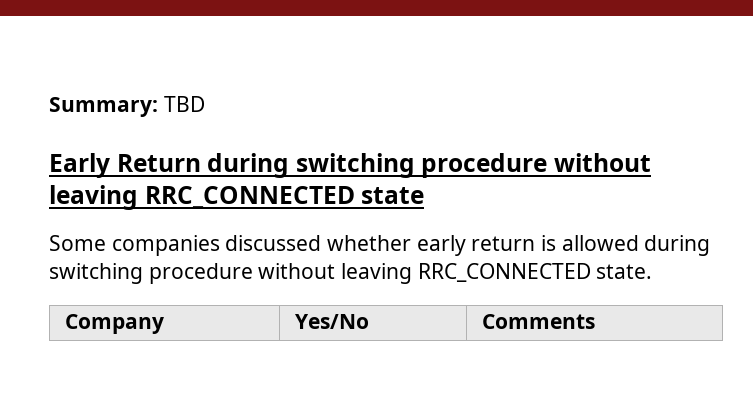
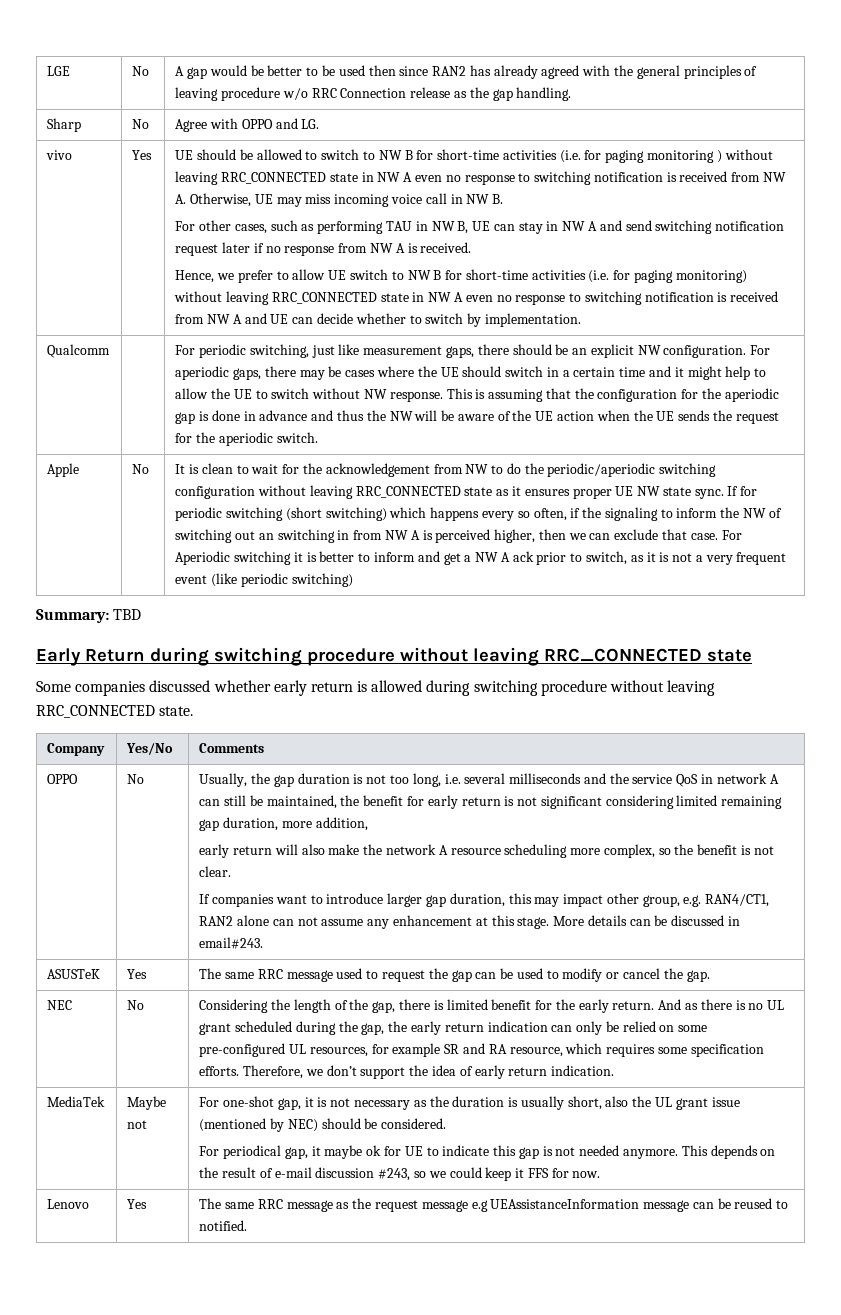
(49, 107) none -> [47,66,71,76] [132,66,150,76] [175,65,758,79] [175,87,572,101] [47,118,82,132] [132,119,150,129] [175,118,320,132] [46,150,73,160] [132,150,153,160] [175,149,773,163] [175,171,787,185] [175,193,504,207] [175,220,785,234] [175,242,472,256] [175,269,747,283] [174,291,779,305] [175,313,581,327] [47,344,111,358] [175,344,771,358] [175,366,767,380] [175,388,779,402] [175,410,779,424] [175,432,318,446] [47,463,80,477] [132,464,150,474] [175,463,717,477] [175,485,758,499] [175,507,782,521] [175,529,742,543] [175,551,787,565] [175,573,353,587] LGE | No | A gap would be better to be used then since RAN2 has already agreed with the general principles of leaving procedure w/o RRC Connection release as the gap handling. // Sharp | No | Agree with OPPO and LG. // vivo | Yes | UE should be allowed to switch to NW B for short-time activities (i.e. for paging monitoring ) without leaving RRC_CONNECTED state in NW A even no response to switching notification is received from NW A. Otherwise, UE may miss incoming voice call in NW B. // For other cases, such as performing TAU in NW B, UE can stay in NW A and send switching notification request later if no response from NW A is received. // Hence, we prefer to allow UE switch to NW B for short-time activities (i.e. for paging monitoring) without leaving RRC_CONNECTED state in NW A even no response to switching notification is received from NW A and UE can decide whether to switch by implementation. // Qualcomm | | For periodic switching, just like measurement gaps, there should be an explicit NW configuration. For aperiodic gaps, there may be cases where the UE should switch in a certain time and it might help to allow the UE to switch without NW response. This is assuming that the configuration for the aperiodic gap is done in advance and thus the NW will be aware of the UE action when the UE sends the request for the aperiodic switch. // Apple | No | It is clean to wait for the acknowledgement from NW to do the periodic/aperiodic switching configuration without leaving RRC_CONNECTED state as it ensures proper UE NW state sync. If for periodic switching (short switching) which happens every so often, if the signaling to inform the NW of switching out an switching in from NW A is perceived higher, then we can exclude that case. For Aperiodic switching it is better to inform and get a NW A ack prior to switch, as it is not a very frequent event (like periodic switching) //
(595, 321) none -> [47,774,79,784] [127,774,145,784] [199,773,779,787] [199,795,783,809] [199,817,368,831] [199,844,774,858] [199,866,232,877] [199,893,770,907] [199,915,741,929] [199,937,264,949] [47,969,101,979] [127,969,148,979] [199,968,710,982] [47,1000,73,1010] [127,1000,145,1010] [199,999,785,1013] [199,1021,708,1035] [199,1043,764,1057] [199,1065,615,1079] [47,1096,106,1107] [127,1096,167,1110] [127,1120,148,1129] [199,1096,740,1110] [199,1118,447,1132] [199,1145,776,1159] [199,1167,601,1181] [47,1199,90,1209] [127,1199,148,1209] [199,1198,789,1212] [199,1220,248,1231] // OPPO | No | Usually, the gap duration is not too long, i.e. several milliseconds and the service QoS in network A can still be maintained, the benefit for early return is not significant considering limited remaining gap duration, more addition, // early return will also make the network A resource scheduling more complex, so the benefit is not clear. // If companies want to introduce larger gap duration, this may impact other group, e.g. RAN4/CT1, RAN2 alone can not assume any enhancement at this stage. More details can be discussed in email#243. // ASUSTeK | Yes | The same RRC message used to request the gap can be used to modify or cancel the gap. // NEC | No | Considering the length of the gap, there is limited benefit for the early return. And as there is no UL grant scheduled during the gap, the early return indication can only be relied on some pre-configured UL resources, for example SR and RA resource, which requires some specification efforts. Therefore, we don’t support the idea of early return indication. // MediaTek | Maybe not | For one-shot gap, it is not necessary as the duration is usually short, also the UL grant issue (mentioned by NEC) should be considered. // For periodical gap, it maybe ok for UE to indicate this gap is not needed anymore. This depends on the result of e-mail discussion #243, so we could keep it FFS for now. // Lenovo | Yes | The same RRC message as the request message e.g UEAssistanceInformation message can be reused to notified.

